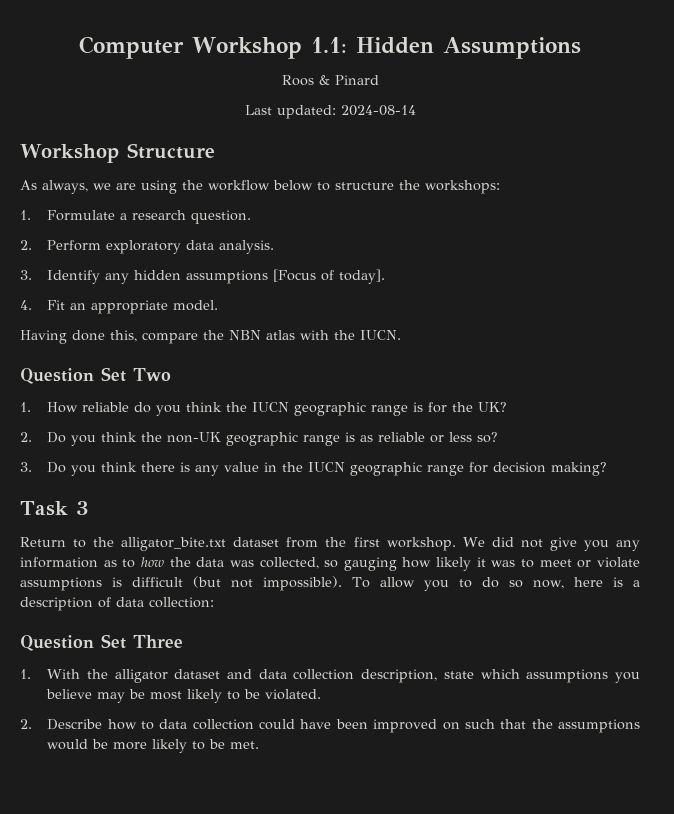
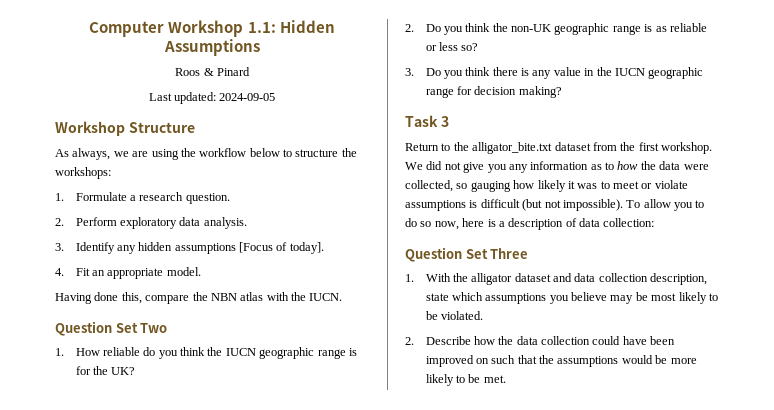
[340,105,416,116] 2024-08-14 -> [219,93,276,101] 2024-09-05
[229,560,254,567] was -> [683,164,709,170] were
[140,721,154,730] to -> [498,336,514,345] the

